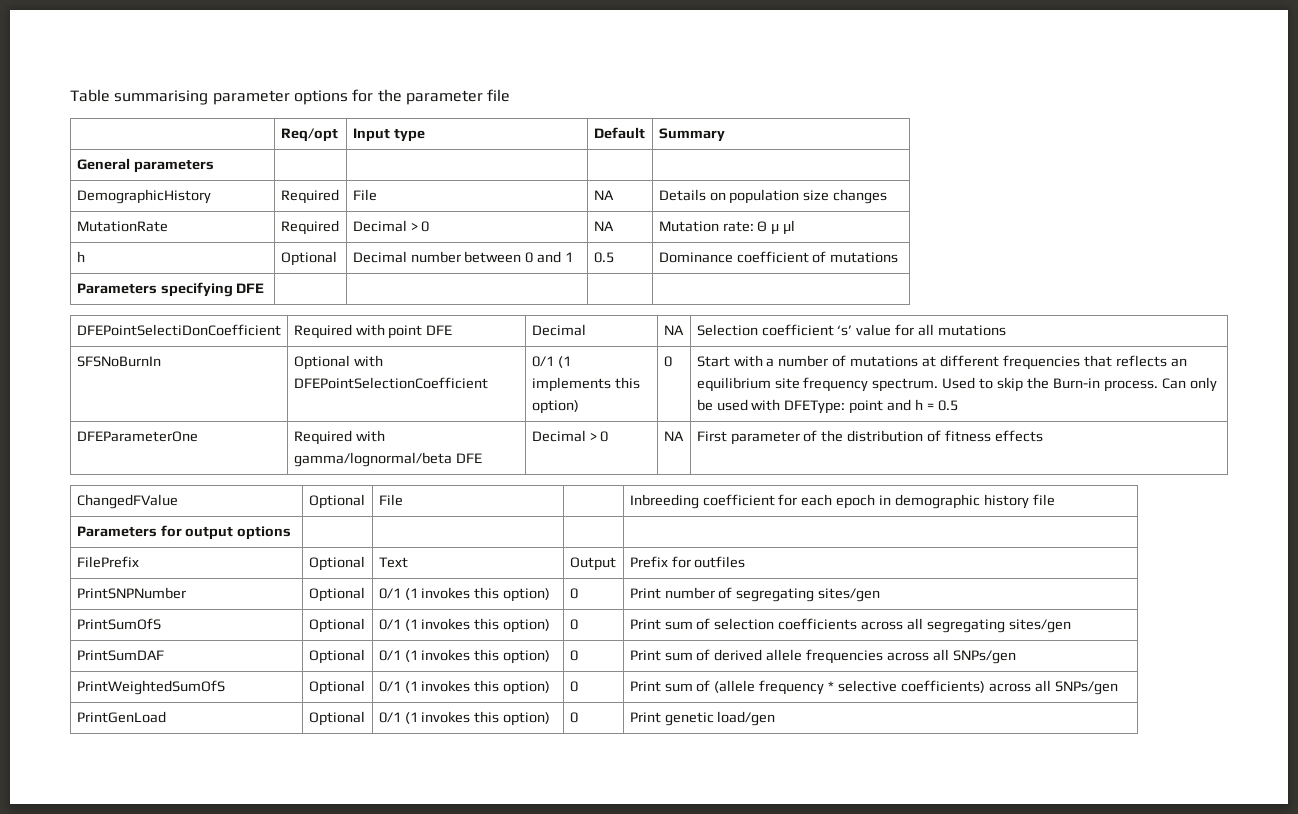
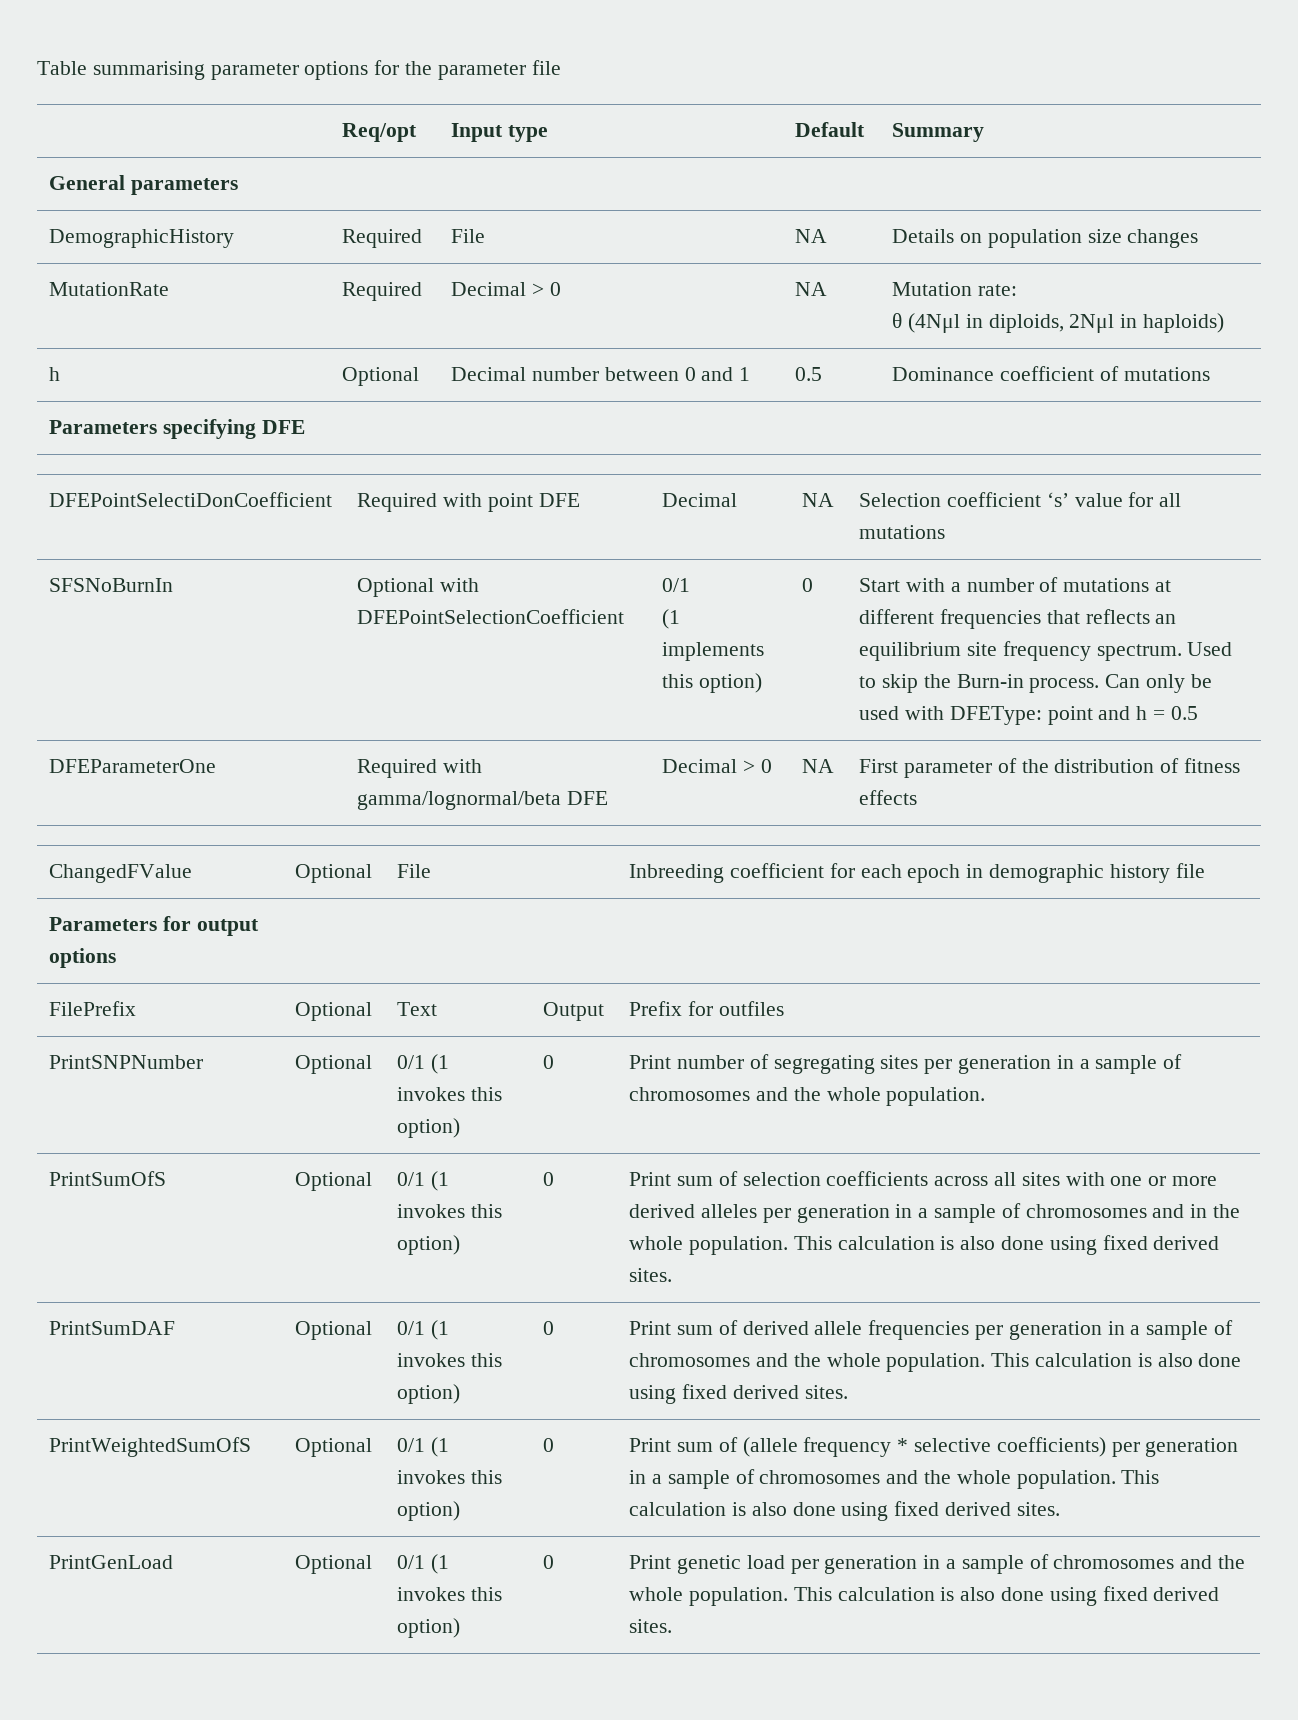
[757,220,796,235] Θ μ μl -> [892,313,1224,333] // θ (4Nμl in diploids, 2Nμl in haploids)
(554, 361) none -> (691, 585) //
[818,588,881,602] sites/gen -> [880,1054,1183,1074] [629,1087,986,1106] sites per generation in a sample of chromosomes and the whole population.
[927,619,1071,633] segregating sites/gen -> [1021,1172,1217,1186] [629,1203,1240,1223] [629,1235,1220,1255] [629,1268,673,1282] sites with one or more derived alleles per generation in a sample of chromosomes and in the whole population. This calculation is also done using fixed derived sites.
[887,649,1016,664] across all SNPs/gen -> [974,1320,1233,1340] [629,1353,1242,1372] [629,1384,848,1404] per generation in a sample of chromosomes and the whole population. This calculation is also done using fixed derived sites.
[988,680,1118,695] across all SNPs/gen -> [1111,1438,1239,1457] [629,1469,1160,1489] [629,1501,1060,1521] per generation in a sample of chromosomes and the whole population. This calculation is also done using fixed derived sites.
[717,711,776,726] load/gen -> [746,1554,1245,1574] [629,1586,1220,1606] [629,1619,673,1633] load per generation in a sample of chromosomes and the whole population. This calculation is also done using fixed derived sites.

